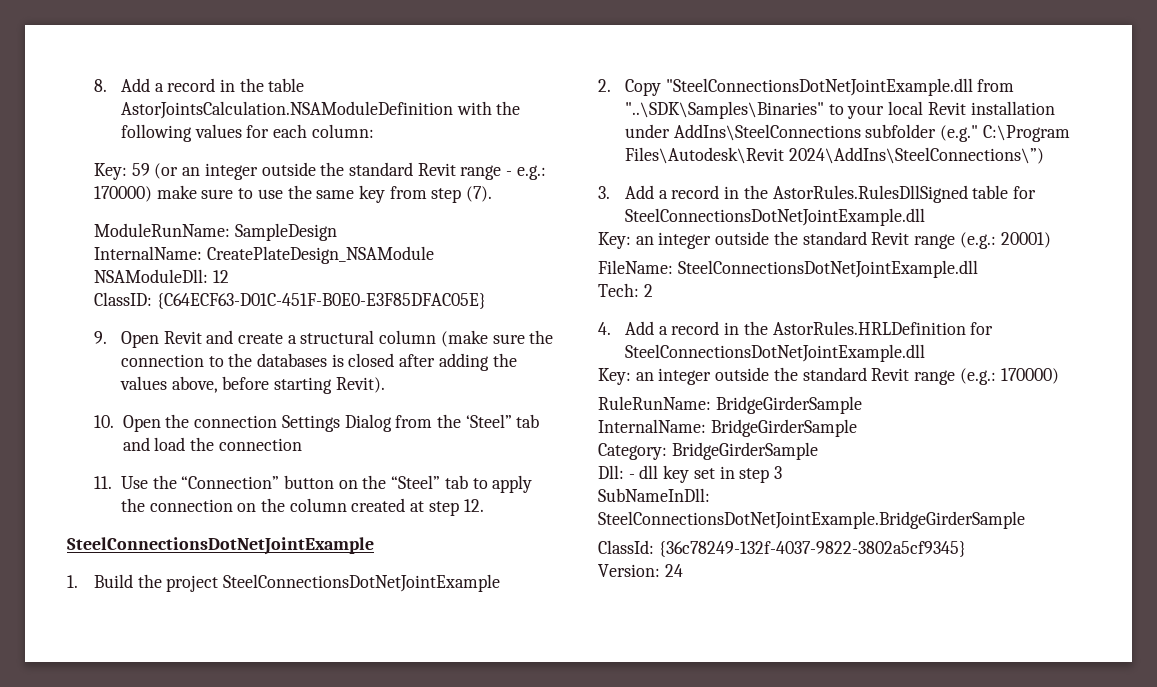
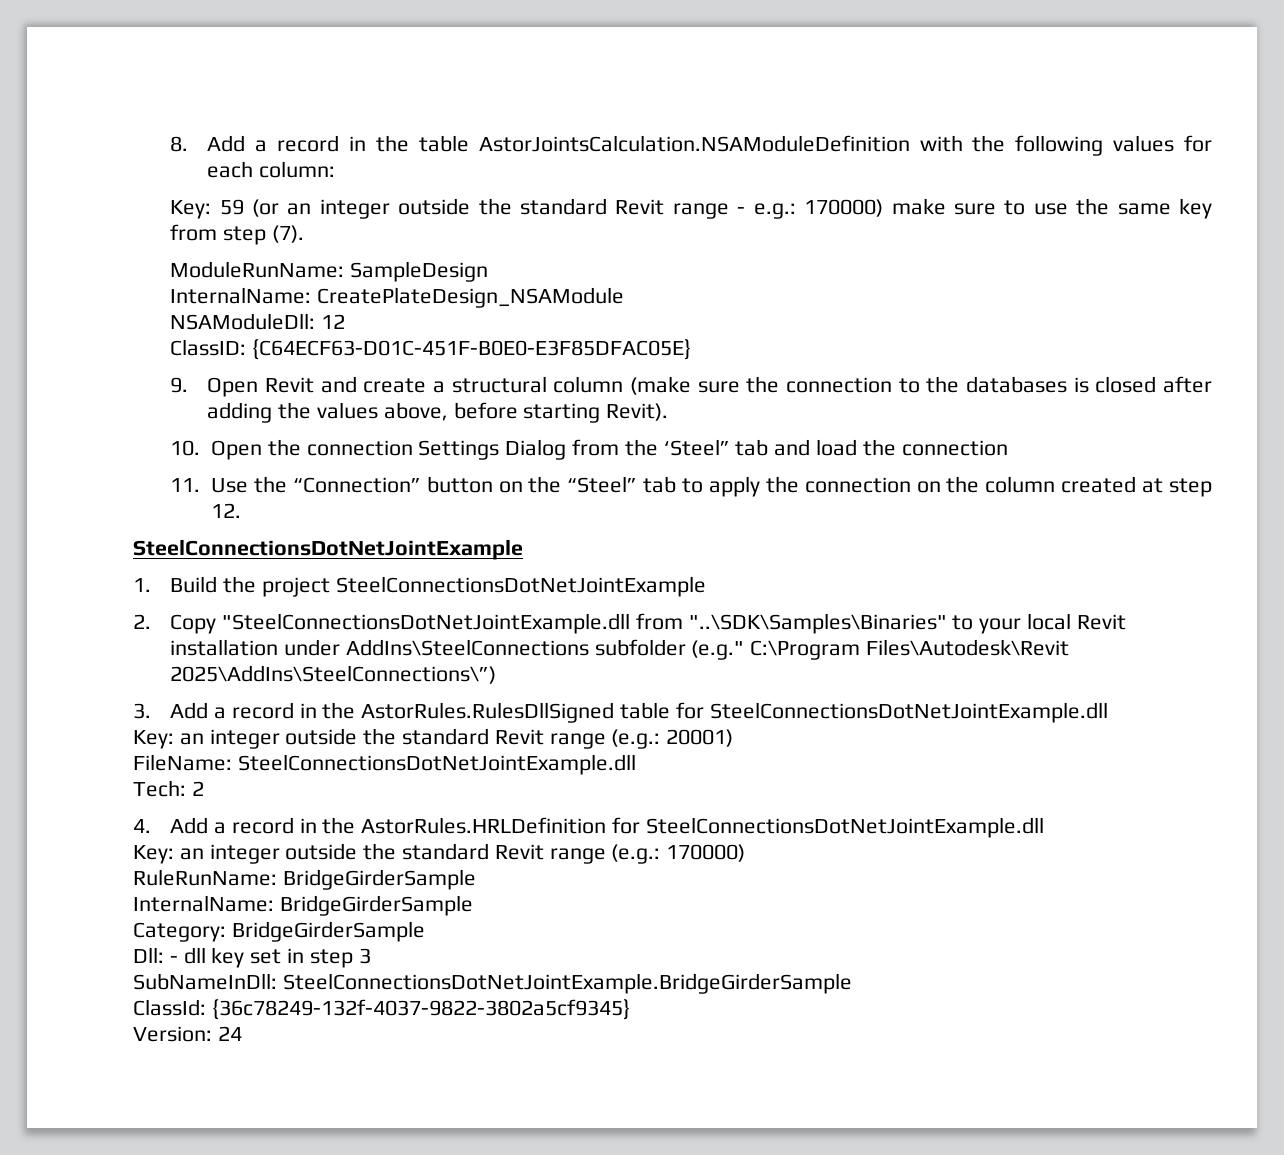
[788,147,1044,164] 2024\AddIns\SteelConnections\”) -> [170,665,497,684] 2025\AddIns\SteelConnections\”)

